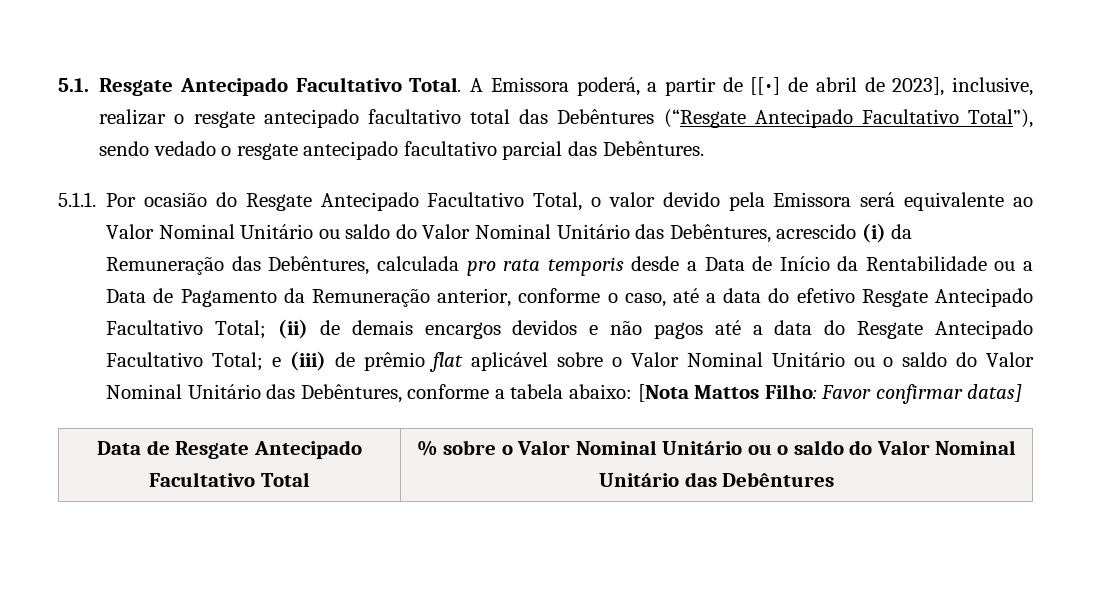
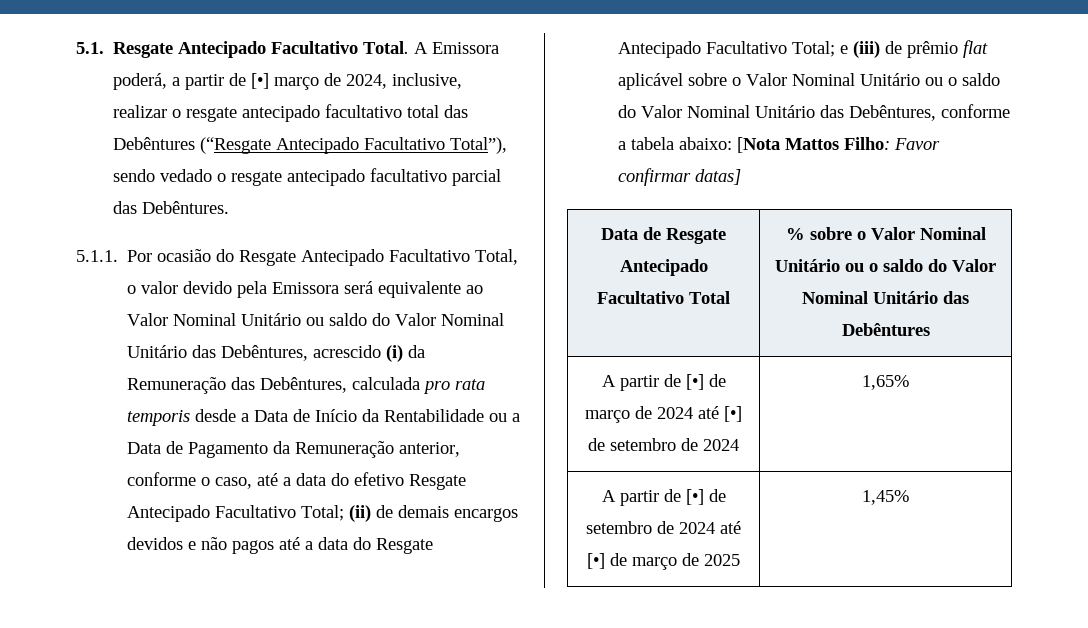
[750,77,945,96] [[•] de abril de 2023], -> [251,73,388,90] [•] março de 2024,
(835, 479) none -> [601,374,726,391] [585,406,742,423] [588,438,739,451] [862,375,909,390] [601,489,726,506] [586,521,741,534] [587,553,740,570] [862,490,909,505] // A partir de [•] de março de 2024 até [•] de setembro de 2024 | 1,65% // A partir de [•] de setembro de 2024 até [•] de março de 2025 | 1,45%

